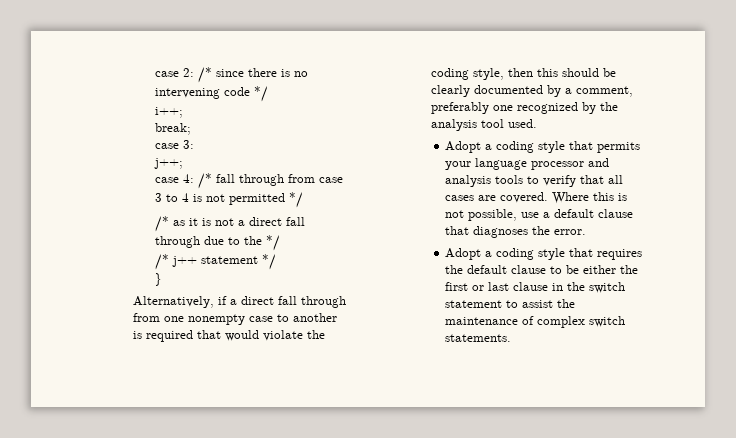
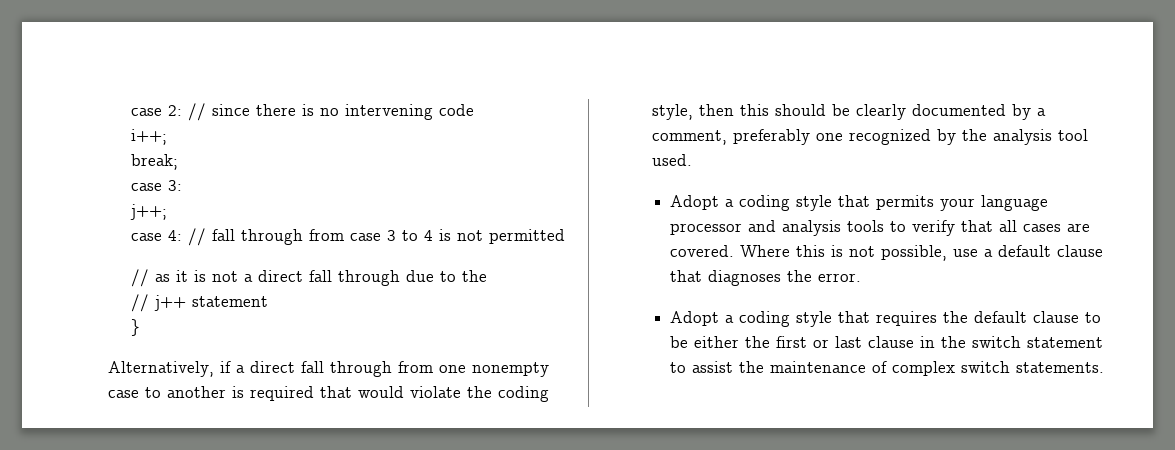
[198,67,213,83] /* -> [188,103,207,121] //
[254,86,269,102] */ -> (475, 110) none
[198,173,213,189] /* -> [188,228,207,246] //
[289,192,304,208] [155,216,170,232] */ // /* -> [131,269,150,287] // //
[266,235,281,251] [155,254,170,270] */ // /* -> [131,294,150,312] // //
[262,254,277,270] */ -> (269, 301) none

